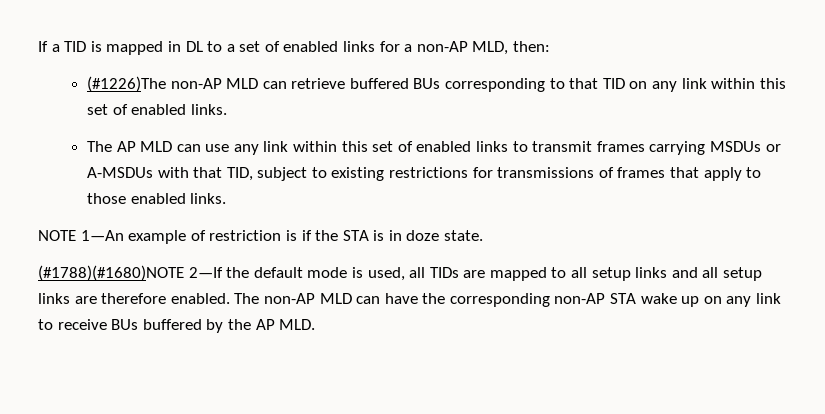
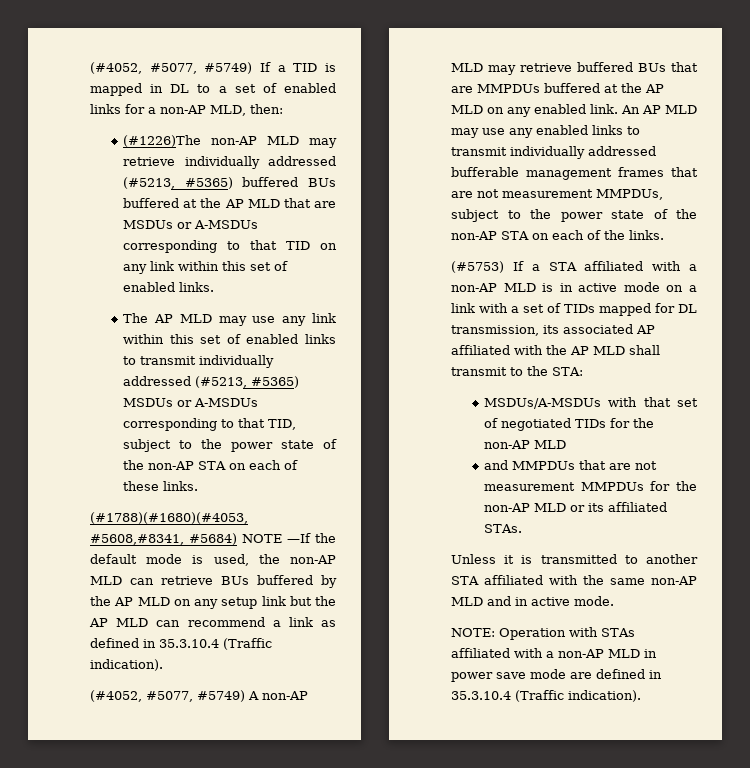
(38, 46) none -> [90,62,253,74] (#4052, #5077, #5749)
[262,78,441,89] can retrieve buffered BUs -> [309,138,337,148] [123,156,336,169] [123,177,336,189] [123,198,337,208] [123,220,259,229] may retrieve individually addressed (#5213, #5365) buffered BUs buffered at the AP MLD that are MSDUs or A-MSDUs
[176,144,201,152] can -> [218,316,247,326] may
[596,141,781,155] [86,167,189,178] frames carrying MSDUs or A-MSDUs with -> [199,355,275,368] [123,376,300,388] [123,398,259,407] [123,418,235,431] individually addressed (#5213, #5365) MSDUs or A-MSDUs corresponding to
[331,167,762,181] [86,193,227,204] [38,230,484,244] [38,265,223,281] existing restrictions for transmissions of frames that apply to those enabled links. // NOTE 1—An example of restriction is if the STA is in doze state. // (#1788)(#1680)NOTE 2—If -> [201,439,337,452] [123,460,299,470] [123,481,199,491] [90,512,248,524] [90,533,311,545] the power state of the non-AP STA on each of these links. // (#1788)(#1680)(#4053, #5608,#8341, #5684) NOTE —If
[409,267,763,281] [38,293,782,307] [38,319,107,330] all TIDs are mapped to all setup links and all setup links are therefore enabled. The non-AP MLD can have the corresponding non-AP STA wake up on any link to receive -> [258,554,336,564] [90,576,213,585] the non-AP MLD can retrieve
[279,319,316,330] MLD. -> [137,596,336,609] [89,617,336,627] [90,638,272,650] [90,659,163,671] [90,690,308,702] [451,62,698,75] [451,83,664,93] [451,104,697,117] [451,125,640,138] [451,146,656,159] [451,167,698,180] [451,189,663,200] [451,209,697,222] [451,230,664,240] [451,261,697,273] [451,282,697,292] [451,303,697,316] [451,324,655,336] [451,345,660,355] [451,366,583,376] [484,397,698,409] [484,418,655,431] [484,440,567,449] [484,460,658,470] [484,481,697,491] [484,502,668,512] [484,524,523,533] [451,554,698,564] [451,575,697,585] [451,596,614,606] [451,627,635,640] [451,648,657,658] [451,669,662,682] [451,690,641,702] MLD on any setup link but the AP MLD can recommend a link as defined in 35.3.10.4 (Traffic indication). // (#4052, #5077, #5749) A non-AP MLD may retrieve buffered BUs that are MMPDUs buffered at the AP MLD on any enabled link. An AP MLD may use any enabled links to transmit individually addressed bufferable management frames that are not measurement MMPDUs, subject to the power state of the non-AP STA on each of the links. // (#5753) If a STA affiliated with a non-AP MLD is in active mode on a link with a set of TIDs mapped for DL transmission, its associated AP affiliated with the AP MLD shall transmit to the STA: // MSDUs/A-MSDUs with that set of negotiated TIDs for the non-AP MLD // and MMPDUs that are not measurement MMPDUs for the non-AP MLD or its affiliated STAs. // Unless it is transmitted to another STA affiliated with the same non-AP MLD and in active mode. // NOTE: Operation with STAs affiliated with a non-AP MLD in power save mode are defined in 35.3.10.4 (Traffic indication).

